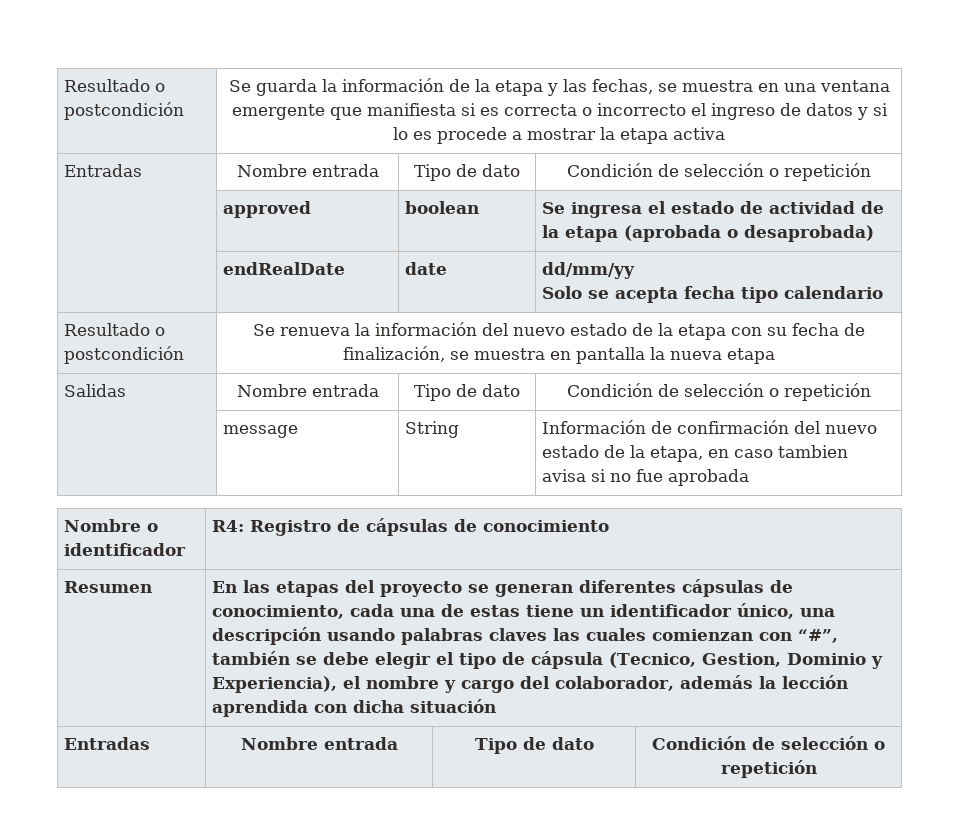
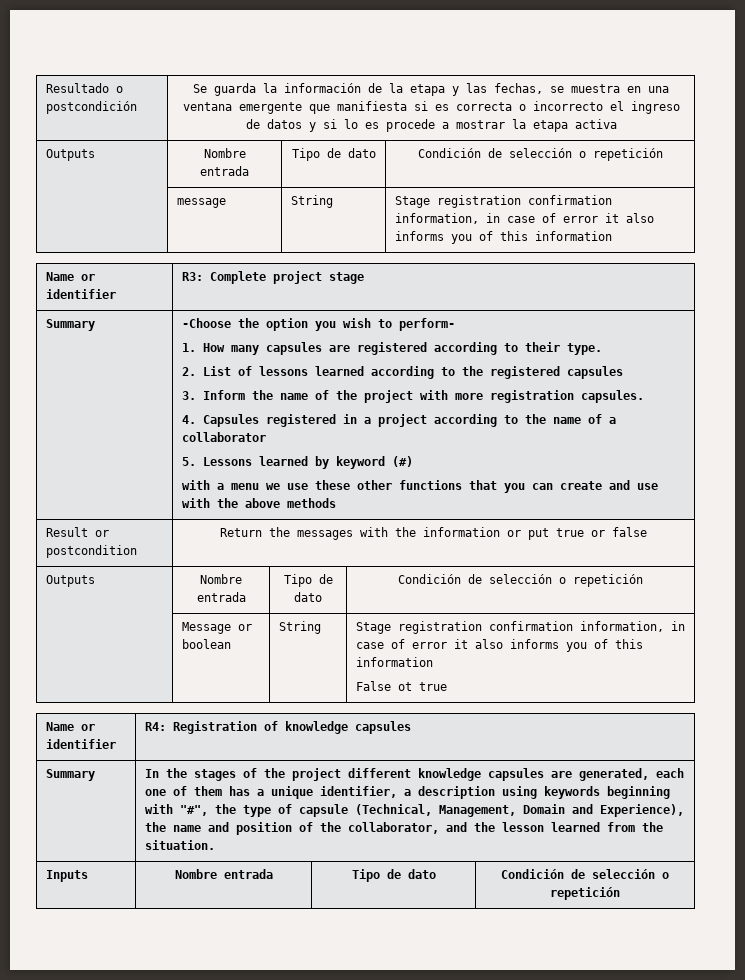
[64,164,143,177] [236,164,379,177] [414,164,520,181] [566,163,871,181] [223,201,312,218] [405,201,480,214] [542,201,885,218] [542,225,875,242] [223,262,346,275] [405,262,448,275] [542,262,636,279] [542,286,884,303] [64,323,166,336] [64,346,185,364] [252,322,865,340] [343,346,775,364] [64,384,127,397] Entradas | Nombre entrada | Tipo de dato | Condición de selección o repetición // | approved | boolean | Se ingresa el estado de actividad de la etapa (aprobada o desaprobada) // | endRealDate | date | dd/mm/yy // Solo se acepta fecha tipo calendario // Resultado o postcondición | Se renueva la información del nuevo estado de la etapa con su fecha de finalización, se muestra en pantalla la nueva etapa // Salidas -> [45,149,95,161] Outputs
[542,420,878,434] [542,445,849,462] [542,469,750,486] [64,519,159,532] [64,543,187,556] [212,518,610,536] [64,581,153,593] [212,579,794,597] [212,603,836,619] [212,627,839,645] [212,651,884,669] [212,675,849,693] [212,699,497,717] [64,737,151,750] Información de confirmación del nuevo estado de la etapa, en caso tambien avisa si no fue aprobada // Nombre o identificador | R4: Registro de cápsulas de conocimiento // Resumen | En las etapas del proyecto se generan diferentes cápsulas de conocimiento, cada una de estas tiene un identificador único, una descripción usando palabras claves las cuales comienzan con “#”, también se debe elegir el tipo de cápsula (Tecnico, Gestion, Dominio y Experiencia), el nombre y cargo del colaborador, además la lección aprendida con dicha situación // Entradas -> [394,195,612,208] [394,213,654,224] [394,231,612,244] [45,272,95,281] [45,289,116,299] [181,271,364,284] [45,319,95,331] [181,318,455,331] [181,342,602,355] [181,366,623,379] [181,390,644,403] [181,414,616,427] [181,432,266,442] [181,456,413,469] [181,480,658,493] [181,498,336,508] [45,527,109,537] [45,545,137,558] [220,527,647,540] [45,575,95,587] Stage registration confirmation information, in case of error it also informs you of this information // Name or identifier | R3: Complete project stage // Summary | -Choose the option you wish to perform- // 1. How many capsules are registered according to their type. // 2. List of lessons learned according to the registered capsules // 3. Inform the name of the project with more registration capsules. // 4. Capsules registered in a project according to the name of a collaborator // 5. Lessons learned by keyword (#) // with a menu we use these other functions that you can create and use with the above methods // Result or postcondition | Return the messages with the information or put true or false // Outputs
(817, 769) none -> [181,622,252,634] [181,639,231,649] [278,621,321,634] [355,621,685,634] [355,639,643,652] [355,657,433,667] [355,681,447,691] [45,722,95,731] [45,739,116,749] [144,721,411,734] [45,769,95,781] [144,768,684,781] [144,786,670,799] [144,804,684,817] [144,822,663,835] [144,840,215,850] [45,870,88,882] [174,869,273,879] [351,869,436,882] [500,869,669,879] [550,887,620,900] // | Message or boolean | String | Stage registration confirmation information, in case of error it also informs you of this information // False ot true // Name or identifier | R4: Registration of knowledge capsules // Summary | In the stages of the project different knowledge capsules are generated, each one of them has a unique identifier, a description using keywords beginning with "#", the type of capsule (Technical, Management, Domain and Experience), the name and position of the collaborator, and the lesson learned from the situation. // Inputs | Nombre entrada | Tipo de dato | Condición de selección o repetición

